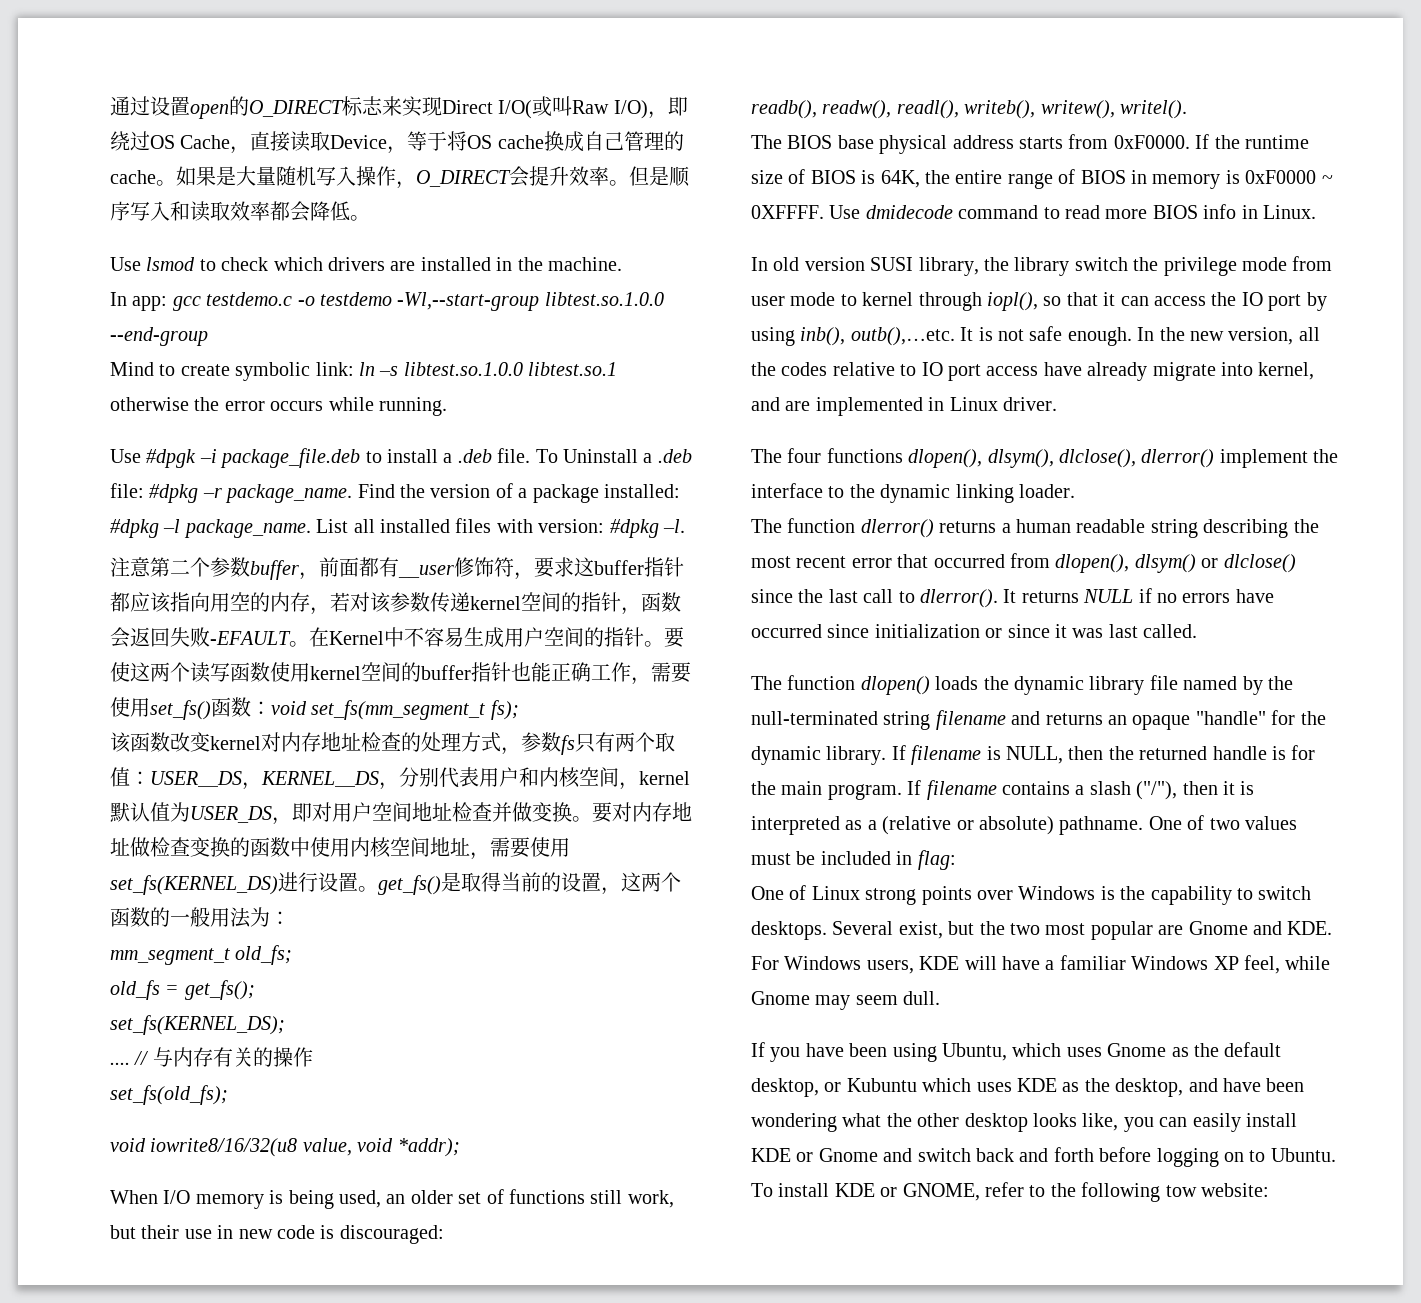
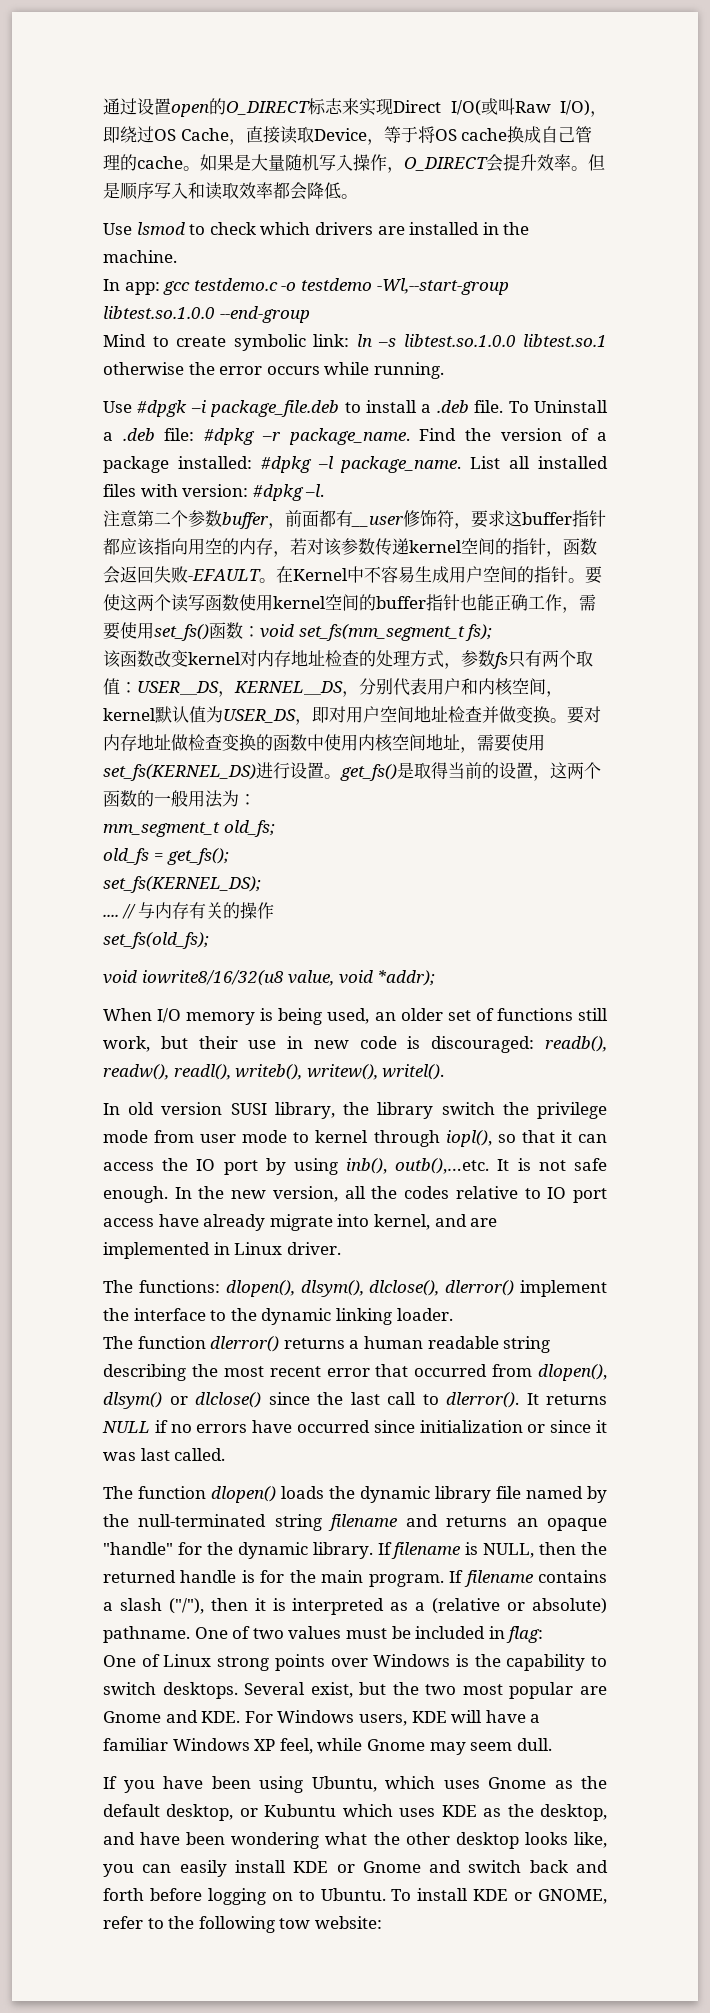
(444, 1234) // -> (535, 1044) none
[751,134,1309,154] [751,169,1333,189] [751,204,1316,219] // The BIOS base physical address starts from 0xF0000. If the runtime size of BIOS is 64K, the entire range of BIOS in memory is 0xF0000 ~ 0XFFFF. Use dmidecode command to read more BIOS info in Linux. -> (445, 1072) none
[787,448,903,463] four functions -> [138,1280,220,1293] functions:

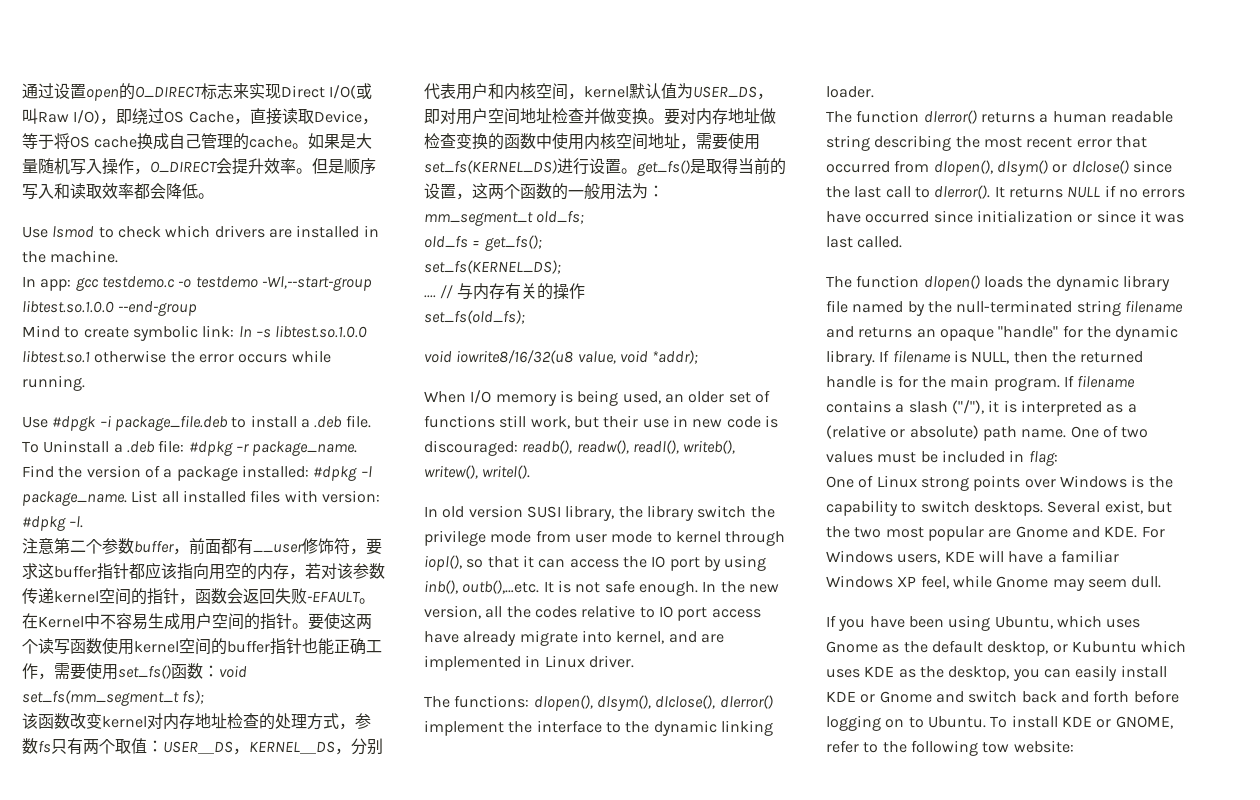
[210,1598,248,1611] then -> (984, 407) none
[103,1626,190,1643] pathname. -> [982,426,1067,441] path name.
[103,1832,607,1849] and have been wondering what the other desktop looks like, -> (1010, 673) none

